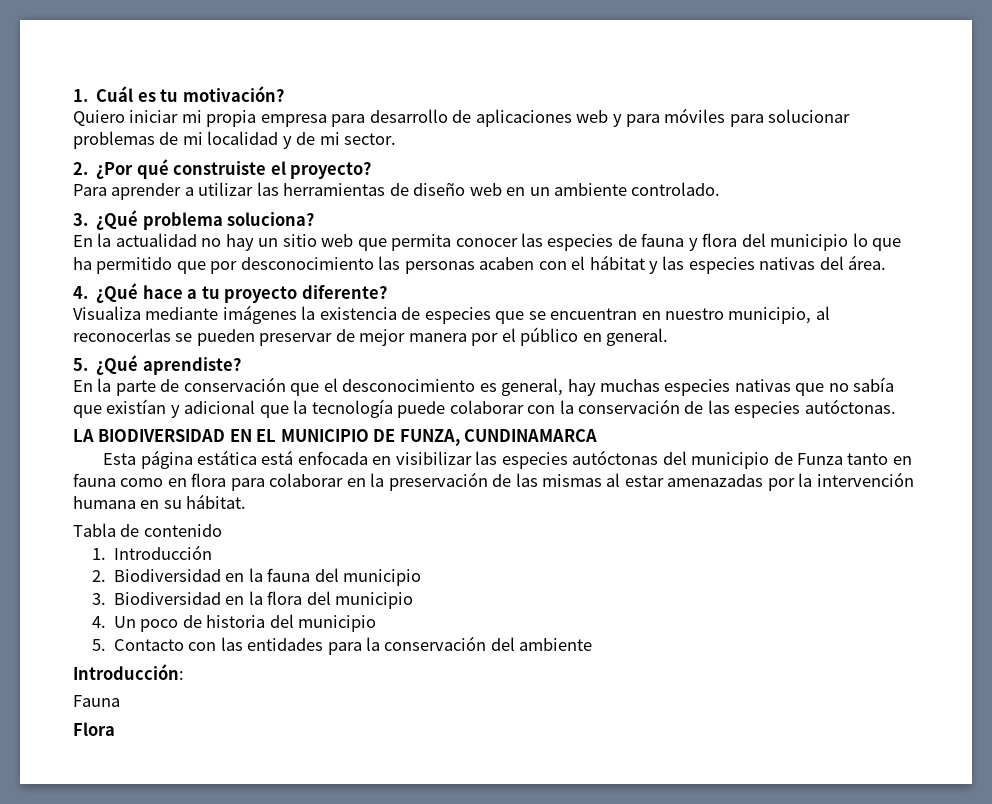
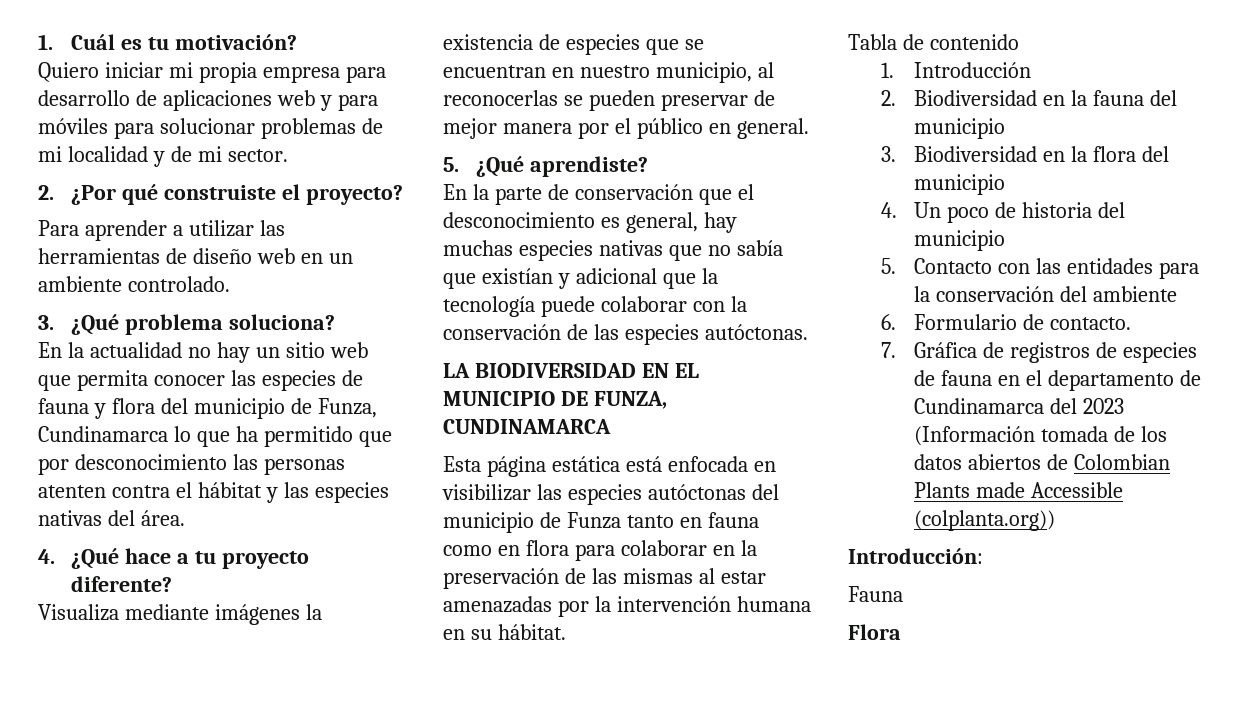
(849, 242) none -> [290,398,377,418] [38,426,168,442] de Funza, Cundinamarca
[479,257,567,270] acaben con -> [38,485,170,498] atenten contra
(593, 644) none -> [881,314,1131,330] [881,342,1197,363] [914,370,1201,391] [914,398,1124,414] [914,426,1167,446] [914,454,1170,470] [914,482,1123,498] [914,510,1056,531] // 6. Formulario de contacto. // 7. Gráfica de registros de especies de fauna en el departamento de Cundinamarca del 2023 (Información tomada de los datos abiertos de Colombian Plants made Accessible (colplanta.org))

